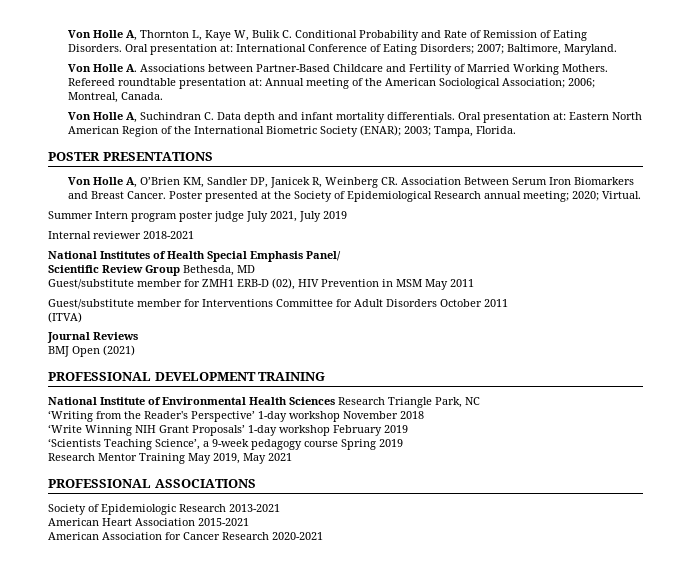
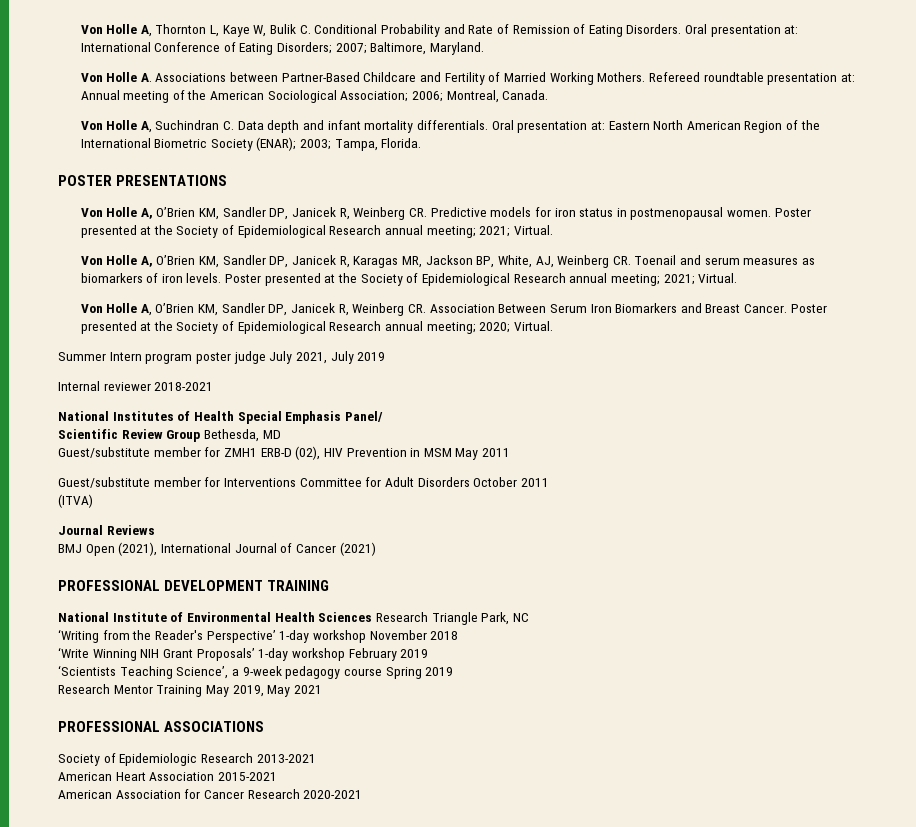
(213, 156) none -> [80,207,811,220] [80,225,553,238] [80,255,816,268] [80,273,738,286] // Von Holle A, O’Brien KM, Sandler DP, Janicek R, Weinberg CR. Predictive models for iron status in postmenopausal women. Poster presented at the Society of Epidemiological Research annual meeting; 2021; Virtual. // Von Holle A, O’Brien KM, Sandler DP, Janicek R, Karagas MR, Jackson BP, White, AJ, Weinberg CR. Toenail and serum measures as biomarkers of iron levels. Poster presented at the Society of Epidemiological Research annual meeting; 2021; Virtual.
(100, 351) none -> [118,542,336,556] (2021), International Journal of Cancer

